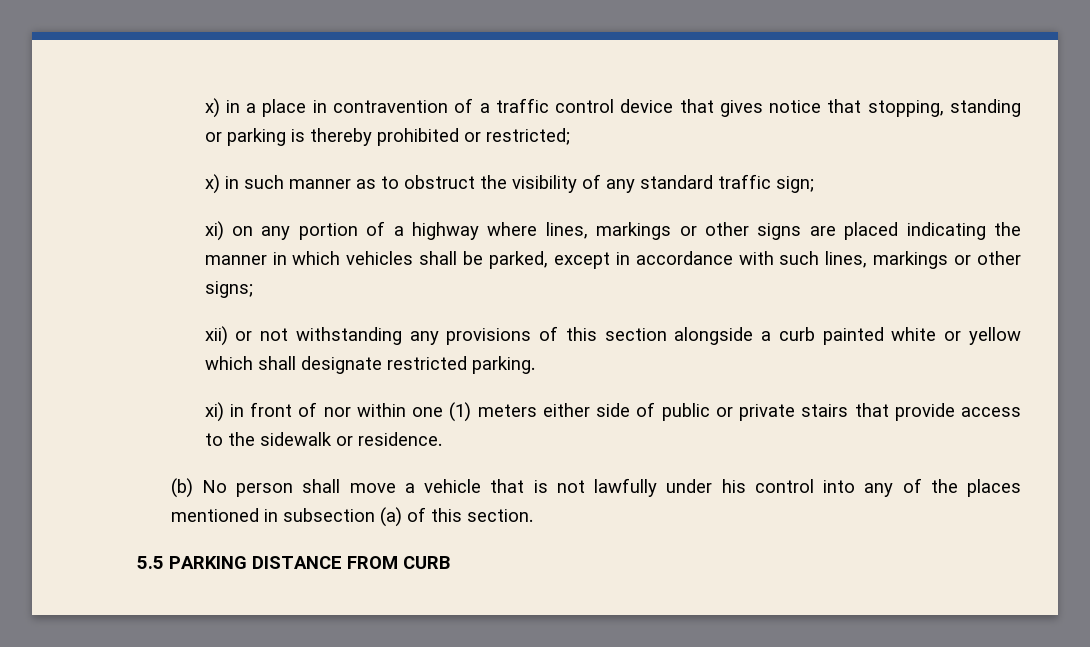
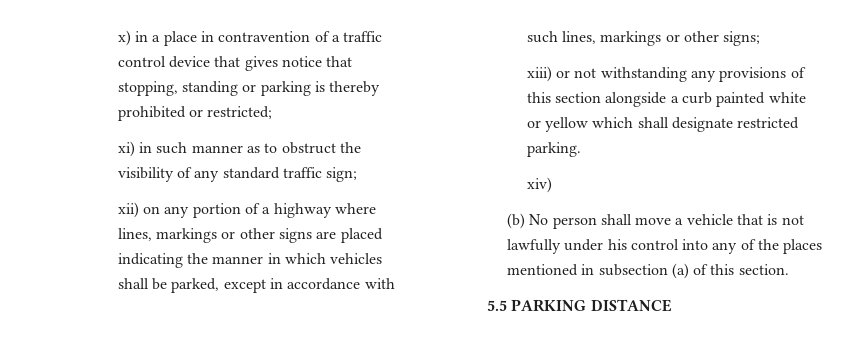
[204,174,220,194] x) -> [117,141,135,157] xi)
[204,221,224,241] xi) -> [117,202,139,218] xii)
[204,326,228,346] xii) -> [526,66,552,82] xiii)
[204,402,1021,422] [204,432,442,446] xi) in front of nor within one (1) meters either side of public or private stairs that provide access to the sidewalk or residence. -> [526,177,552,193] xiv)
[346,556,450,569] FROM CURB -> (672, 305) none

